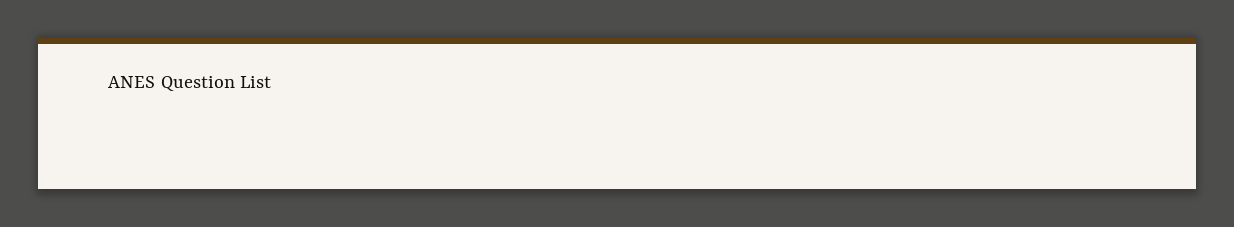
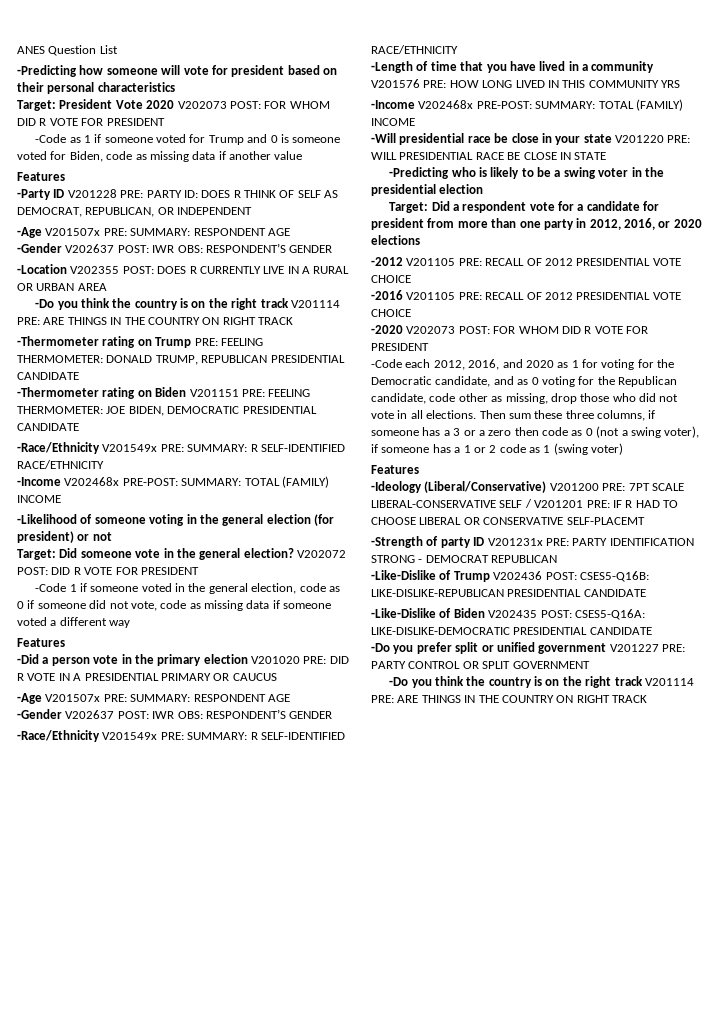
(272, 82) none -> [17,65,337,77] [17,82,175,94] [17,99,330,111] [17,118,165,126] [35,134,341,145] [17,151,303,162] [17,172,65,181] [17,189,339,200] [17,207,253,217] [17,227,290,238] [17,243,333,253] [17,264,350,274] [17,283,107,291] [35,298,340,310] [17,317,293,325] [17,336,263,348] [17,355,345,365] [17,372,79,380] [17,387,311,399] [17,406,317,416] [17,423,79,431] [17,442,345,454] [17,460,104,469] [17,476,329,488] [17,495,61,503] [17,514,334,526] [17,531,112,543] [17,548,346,560] [17,567,199,575] [35,583,340,594] [17,600,332,611] [17,617,131,628] [17,638,65,647] [17,654,349,666] [17,673,277,681] [17,693,290,704] [17,709,333,719] [17,730,345,742] [371,45,458,54] [371,61,655,73] [371,79,680,88] [371,99,683,111] [371,118,415,126] [371,133,691,145] [371,152,607,160] [389,167,664,179] [371,184,484,196] [389,201,660,213] [371,218,702,230] [371,235,420,245] [371,257,681,266] [371,275,411,283] [371,290,681,300] [371,309,411,317] [371,325,648,334] [371,343,429,351] [371,359,675,370] [371,376,677,387] [371,393,679,404] [371,410,656,421] [371,426,700,438] [371,443,624,455] [371,465,419,474] [371,481,684,493] [371,499,678,508] [371,517,645,525] [371,536,694,548] [371,555,558,563] [371,570,649,582] [371,589,646,597] [371,608,645,620] [371,627,652,635] [371,642,685,654] [371,661,590,669] [389,676,694,688] [371,695,647,703] // -Predicting how someone will vote for president based on their personal characteristics // Target: President Vote 2020 V202073 POST: FOR WHOM DID R VOTE FOR PRESIDENT // -Code as 1 if someone voted for Trump and 0 is someone voted for Biden, code as missing data if another value // Features // -Party ID V201228 PRE: PARTY ID: DOES R THINK OF SELF AS DEMOCRAT, REPUBLICAN, OR INDEPENDENT // -Age V201507x PRE: SUMMARY: RESPONDENT AGE // -Gender V202637 POST: IWR OBS: RESPONDENT’S GENDER // -Location V202355 POST: DOES R CURRENTLY LIVE IN A RURAL OR URBAN AREA // -Do you think the country is on the right track V201114 PRE: ARE THINGS IN THE COUNTRY ON RIGHT TRACK // -Thermometer rating on Trump PRE: FEELING THERMOMETER: DONALD TRUMP, REPUBLICAN PRESIDENTIAL CANDIDATE // -Thermometer rating on Biden V201151 PRE: FEELING THERMOMETER: JOE BIDEN, DEMOCRATIC PRESIDENTIAL CANDIDATE // -Race/Ethnicity V201549x PRE: SUMMARY: R SELF-IDENTIFIED RACE/ETHNICITY // -Income V202468x PRE-POST: SUMMARY: TOTAL (FAMILY) INCOME // -Likelihood of someone voting in the general election (for president) or not // Target: Did someone vote in the general election? V202072 POST: DID R VOTE FOR PRESIDENT // -Code 1 if someone voted in the general election, code as 0 if someone did not vote, code as missing data if someone voted a different way // Features // -Did a person vote in the primary election V201020 PRE: DID R VOTE IN A PRESIDENTIAL PRIMARY OR CAUCUS // -Age V201507x PRE: SUMMARY: RESPONDENT AGE // -Gender V202637 POST: IWR OBS: RESPONDENT’S GENDER // -Race/Ethnicity V201549x PRE: SUMMARY: R SELF-IDENTIFIED RACE/ETHNICITY // -Length of time that you have lived in a community V201576 PRE: HOW LONG LIVED IN THIS COMMUNITY YRS // -Income V202468x PRE-POST: SUMMARY: TOTAL (FAMILY) INCOME // -Will presidential race be close in your state V201220 PRE: WILL PRESIDENTIAL RACE BE CLOSE IN STATE // -Predicting who is likely to be a swing voter in the presidential election // Target: Did a respondent vote for a candidate for president from more than one party in 2012, 2016, or 2020 elections // -2012 V201105 PRE: RECALL OF 2012 PRESIDENTIAL VOTE CHOICE // -2016 V201105 PRE: RECALL OF 2012 PRESIDENTIAL VOTE CHOICE // -2020 V202073 POST: FOR WHOM DID R VOTE FOR PRESIDENT // -Code each 2012, 2016, and 2020 as 1 for voting for the Democratic candidate, and as 0 voting for the Republican candidate, code other as missing, drop those who did not vote in all elections. Then sum these three columns, if someone has a 3 or a zero then code as 0 (not a swing voter), if someone has a 1 or 2 code as 1 (swing voter) // Features // -Ideology (Liberal/Conservative) V201200 PRE: 7PT SCALE LIBERAL-CONSERVATIVE SELF / V201201 PRE: IF R HAD TO CHOOSE LIBERAL OR CONSERVATIVE SELF-PLACEMT // -Strength of party ID V201231x PRE: PARTY IDENTIFICATION STRONG - DEMOCRAT REPUBLICAN // -Like-Dislike of Trump V202436 POST: CSES5-Q16B: LIKE-DISLIKE-REPUBLICAN PRESIDENTIAL CANDIDATE // -Like-Dislike of Biden V202435 POST: CSES5-Q16A: LIKE-DISLIKE-DEMOCRATIC PRESIDENTIAL CANDIDATE // -Do you prefer split or unified government V201227 PRE: PARTY CONTROL OR SPLIT GOVERNMENT // -Do you think the country is on the right track V201114 PRE: ARE THINGS IN THE COUNTRY ON RIGHT TRACK

